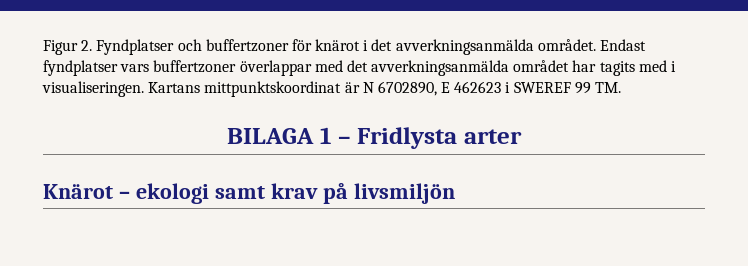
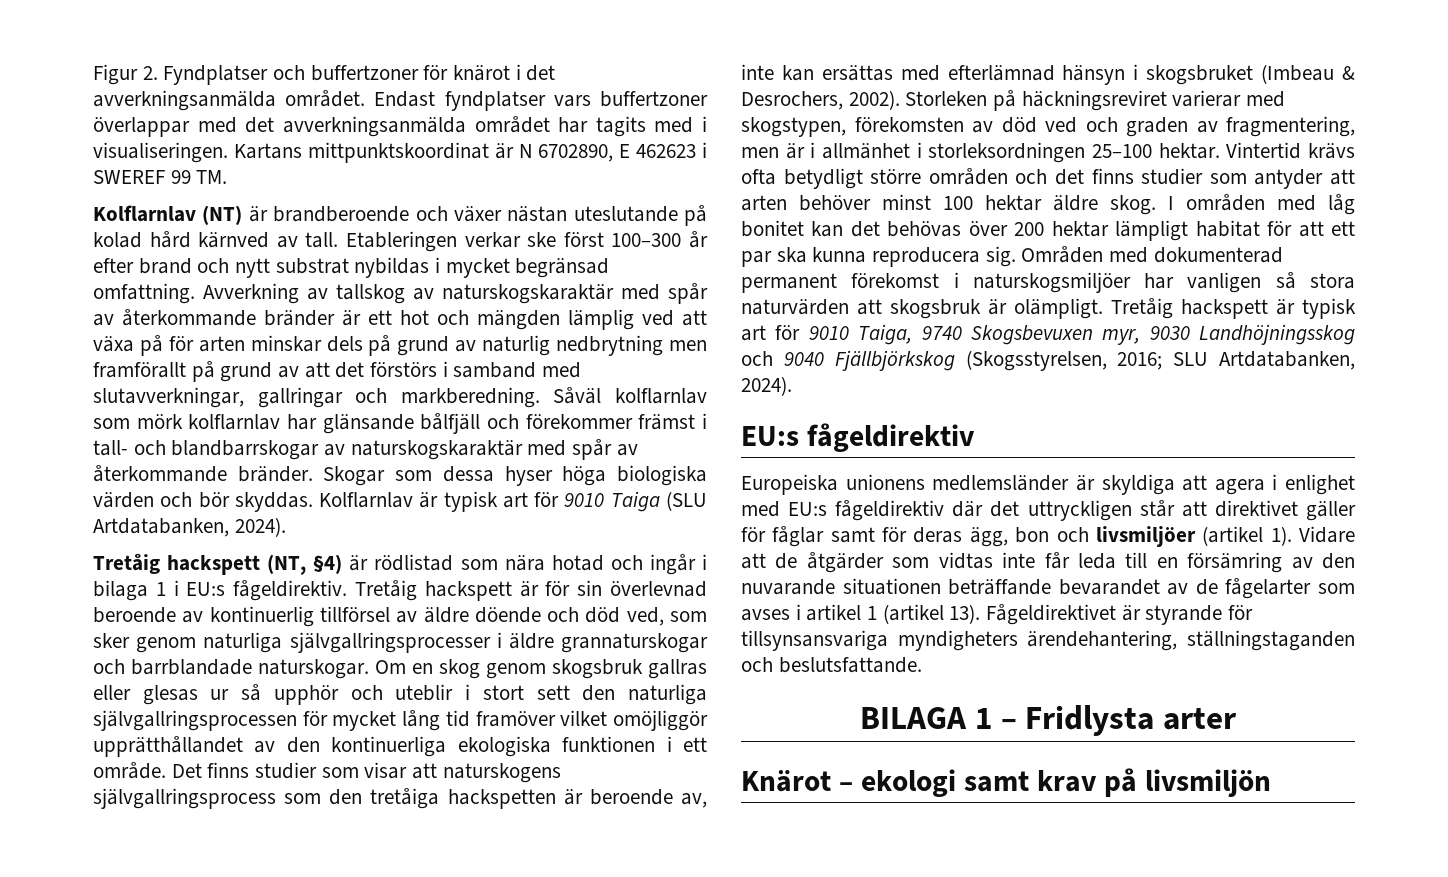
(622, 87) none -> [93,205,707,226] [93,231,709,252] [93,257,610,278] [93,283,708,304] [93,309,707,330] [93,335,708,356] [93,361,582,382] [93,387,707,408] [93,413,707,434] [93,439,638,460] [93,465,707,486] [93,491,707,512] [93,517,286,537] [93,553,707,575] [93,580,707,601] [93,606,707,627] [93,632,708,653] [93,659,707,679] [93,684,708,705] [93,710,708,731] [93,736,707,757] [93,762,561,783] [93,788,707,809] [741,64,1355,85] [741,90,1286,111] [741,116,1355,137] [741,142,1355,163] [741,168,1355,189] [741,194,1355,215] [741,220,1355,241] [741,246,1283,267] [741,272,1355,293] [741,298,1356,319] [741,324,1355,345] [741,350,1355,371] [741,376,792,396] [741,423,975,452] [741,474,1355,495] [741,500,1356,521] [741,526,1355,547] [741,552,1355,573] [741,578,1355,599] [741,604,1254,625] [741,630,1355,651] [741,657,922,673] // Kolflarnlav (NT) är brandberoende och växer nästan uteslutande på kolad hård kärnved av tall. Etableringen verkar ske först 100–300 år efter brand och nytt substrat nybildas i mycket begränsad omfattning. Avverkning av tallskog av naturskogskaraktär med spår av återkommande bränder är ett hot och mängden lämplig ved att växa på för arten minskar dels på grund av naturlig nedbrytning men framförallt på grund av att det förstörs i samband med slutavverkningar, gallringar och markberedning. Såväl kolflarnlav som mörk kolflarnlav har glänsande bålfjäll och förekommer främst i tall- och blandbarrskogar av naturskogskaraktär med spår av återkommande bränder. Skogar som dessa hyser höga biologiska värden och bör skyddas. Kolflarnlav är typisk art för 9010 Taiga (SLU Artdatabanken, 2024). // Tretåig hackspett (NT, §4) är rödlistad som nära hotad och ingår i bilaga 1 i EU:s fågeldirektiv. Tretåig hackspett är för sin överlevnad beroende av kontinuerlig tillförsel av äldre döende och död ved, som sker genom naturliga självgallringsprocesser i äldre grannaturskogar och barrblandade naturskogar. Om en skog genom skogsbruk gallras eller glesas ur så upphör och uteblir i stort sett den naturliga självgallringsprocessen för mycket lång tid framöver vilket omöjliggör upprätthållandet av den kontinuerliga ekologiska funktionen i ett område. Det finns studier som visar att naturskogens självgallringsprocess som den tretåiga hackspetten är beroende av, inte kan ersättas med efterlämnad hänsyn i skogsbruket (Imbeau & Desrochers, 2002). Storleken på häckningsreviret varierar med skogstypen, förekomsten av död ved och graden av fragmentering, men är i allmänhet i storleksordningen 25–100 hektar. Vintertid krävs ofta betydligt större områden och det finns studier som antyder att arten behöver minst 100 hektar äldre skog. I områden med låg bonitet kan det behövas över 200 hektar lämpligt habitat för att ett par ska kunna reproducera sig. Områden med dokumenterad permanent förekomst i naturskogsmiljöer har vanligen så stora naturvärden att skogsbruk är olämpligt. Tretåig hackspett är typisk art för 9010 Taiga, 9740 Skogsbevuxen myr, 9030 Landhöjningsskog och 9040 Fjällbjörkskog (Skogsstyrelsen, 2016; SLU Artdatabanken, 2024). // EU:s fågeldirektiv // Europeiska unionens medlemsländer är skyldiga att agera i enlighet med EU:s fågeldirektiv där det uttryckligen står att direktivet gäller för fåglar samt för deras ägg, bon och livsmiljöer (artikel 1). Vidare att de åtgärder som vidtas inte får leda till en försämring av den nuvarande situationen beträffande bevarandet av de fågelarter som avses i artikel 1 (artikel 13). Fågeldirektivet är styrande för tillsynsansvariga myndigheters ärendehantering, ställningstaganden och beslutsfattande.

